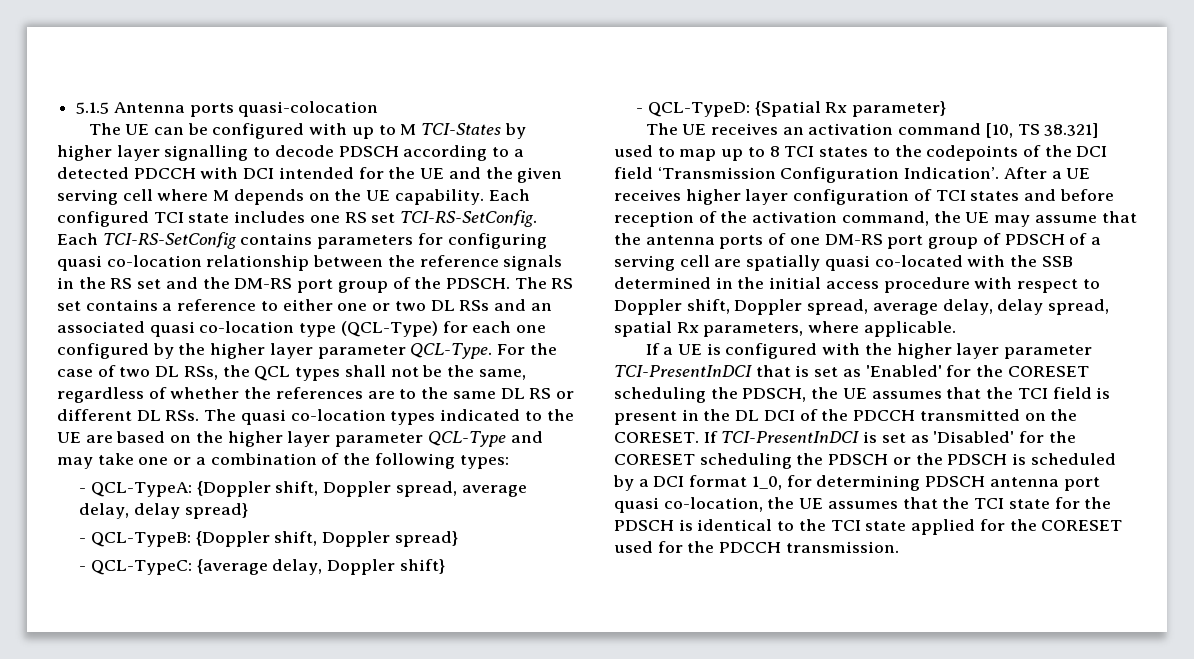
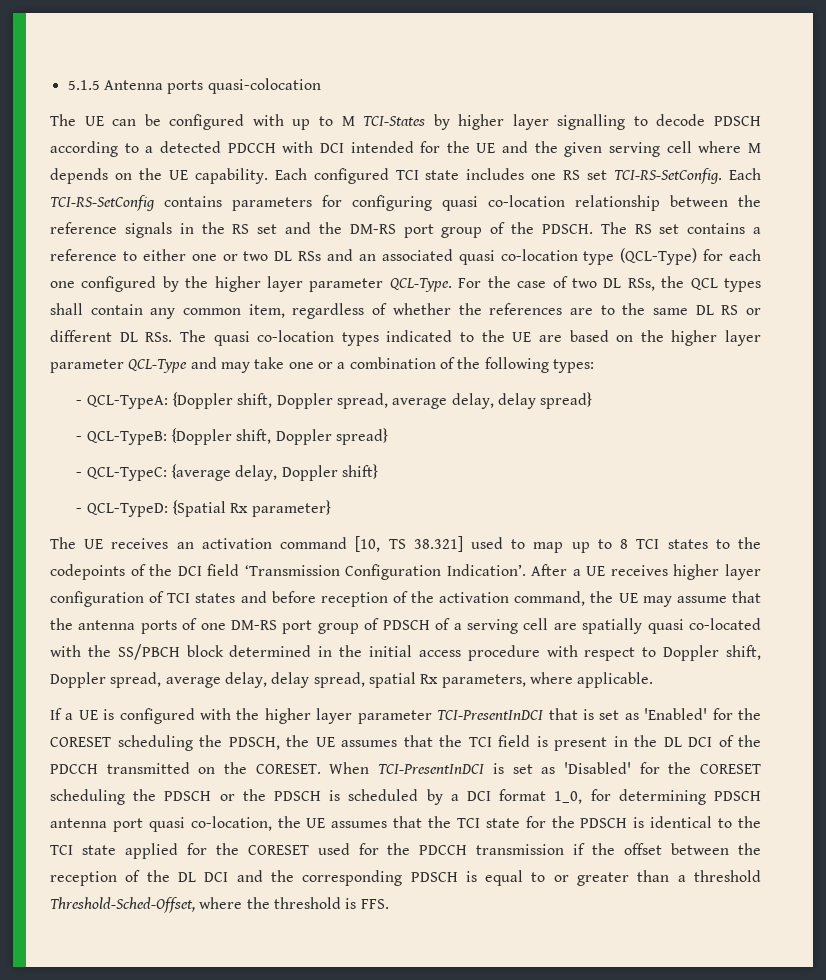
[390,365,526,380] not be the same, -> [90,304,285,319] contain any common item,
[1041,256,1073,267] SSB -> [117,644,224,660] SS/PBCH block
[703,431,718,443] If -> [329,762,370,774] When
[785,541,899,553] transmission. -> [476,843,762,855] [50,870,761,886] [50,897,389,913] transmission if the offset between the reception of the DL DCI and the corresponding PDSCH is equal to or greater than a threshold Threshold-Sched-Offset, where the threshold is FFS.

